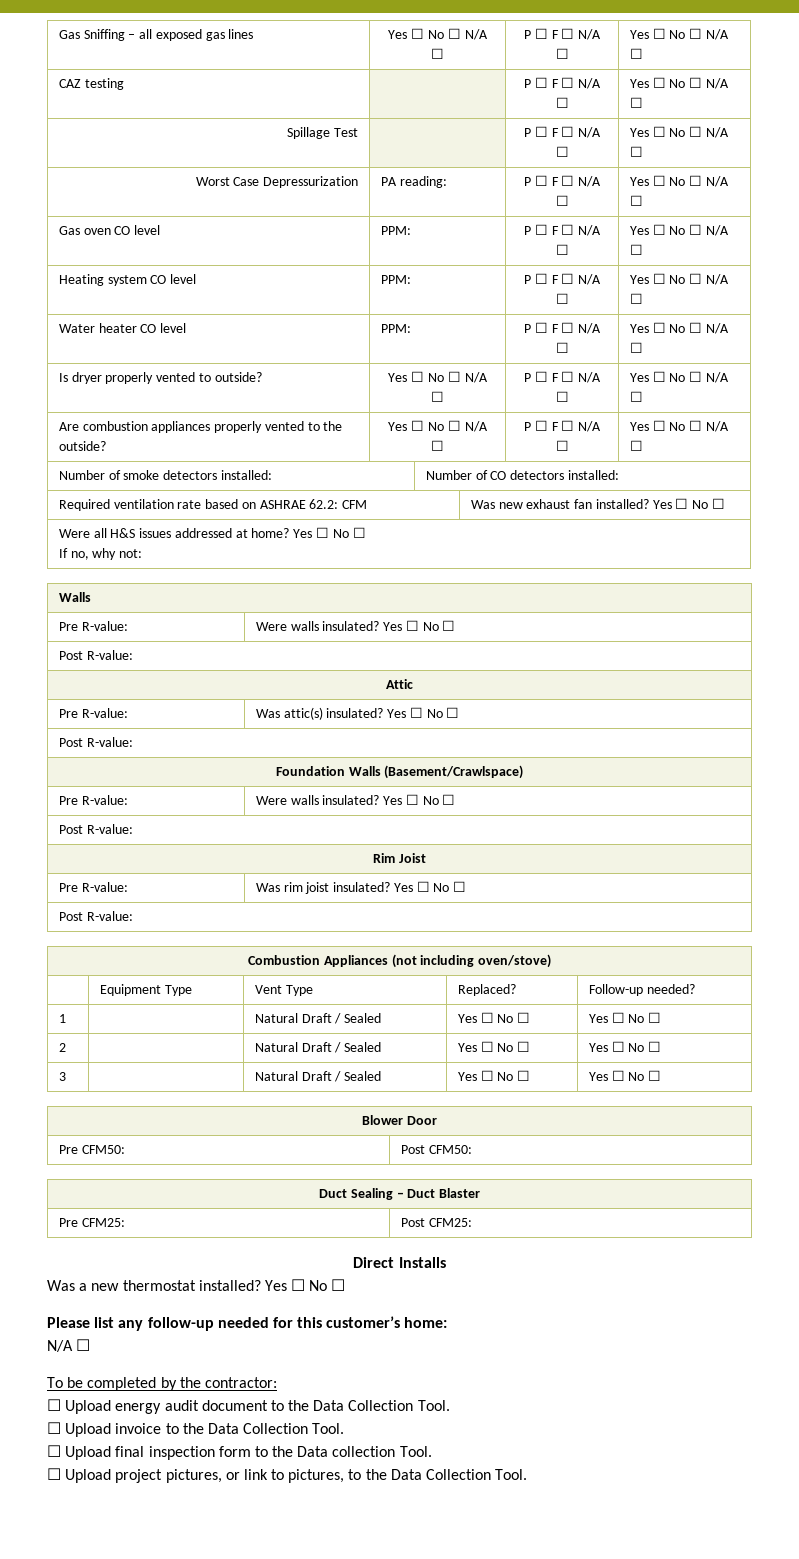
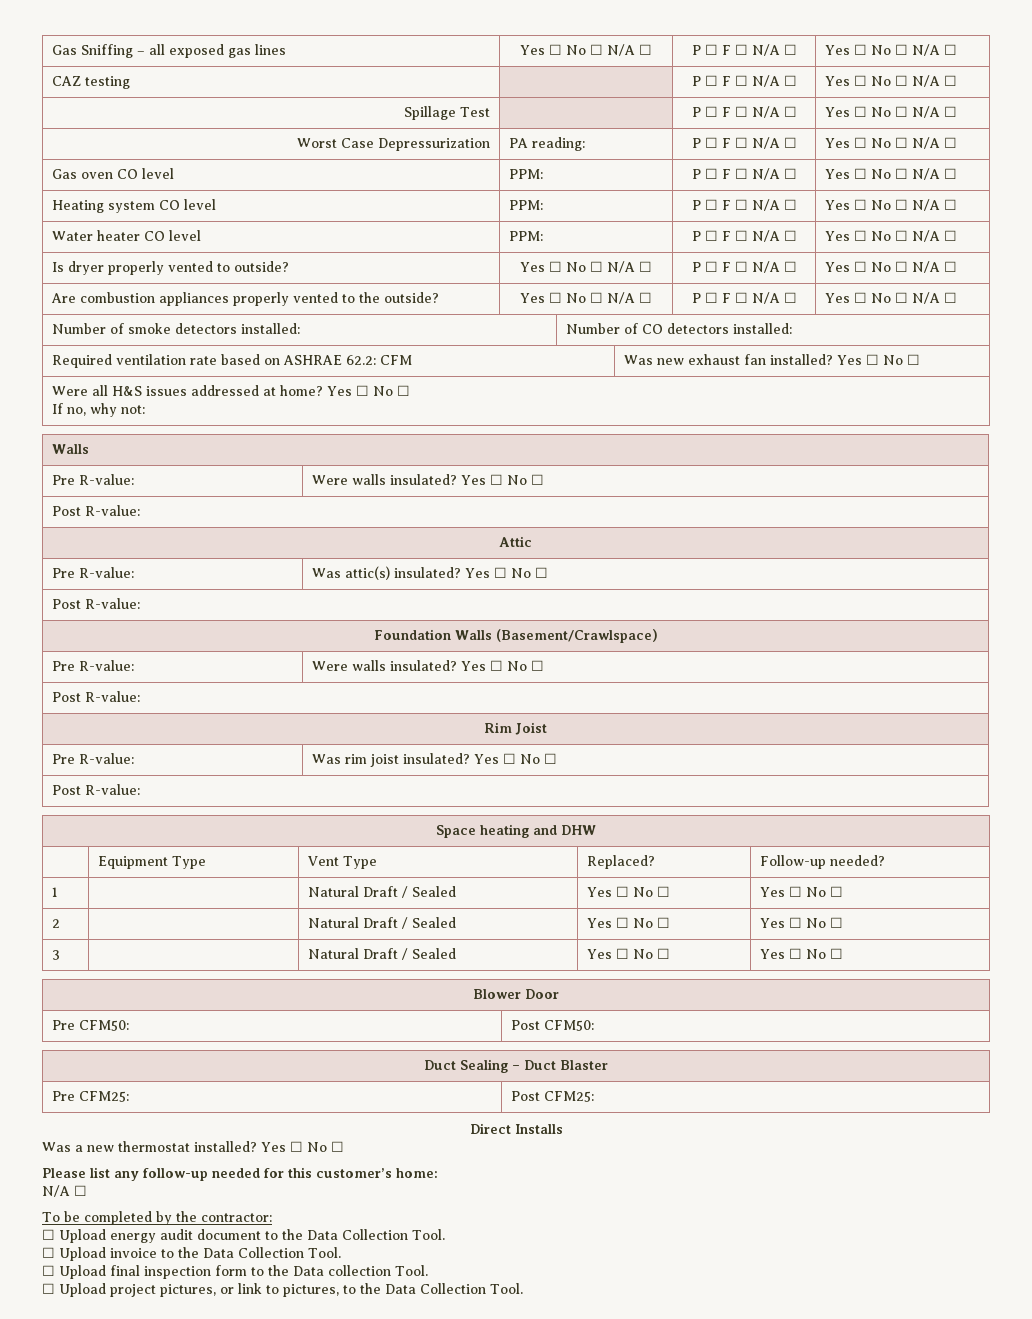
[247,954,552,968] Combustion Appliances (not including oven/stove) -> [436,824,596,838] Space heating and DHW

